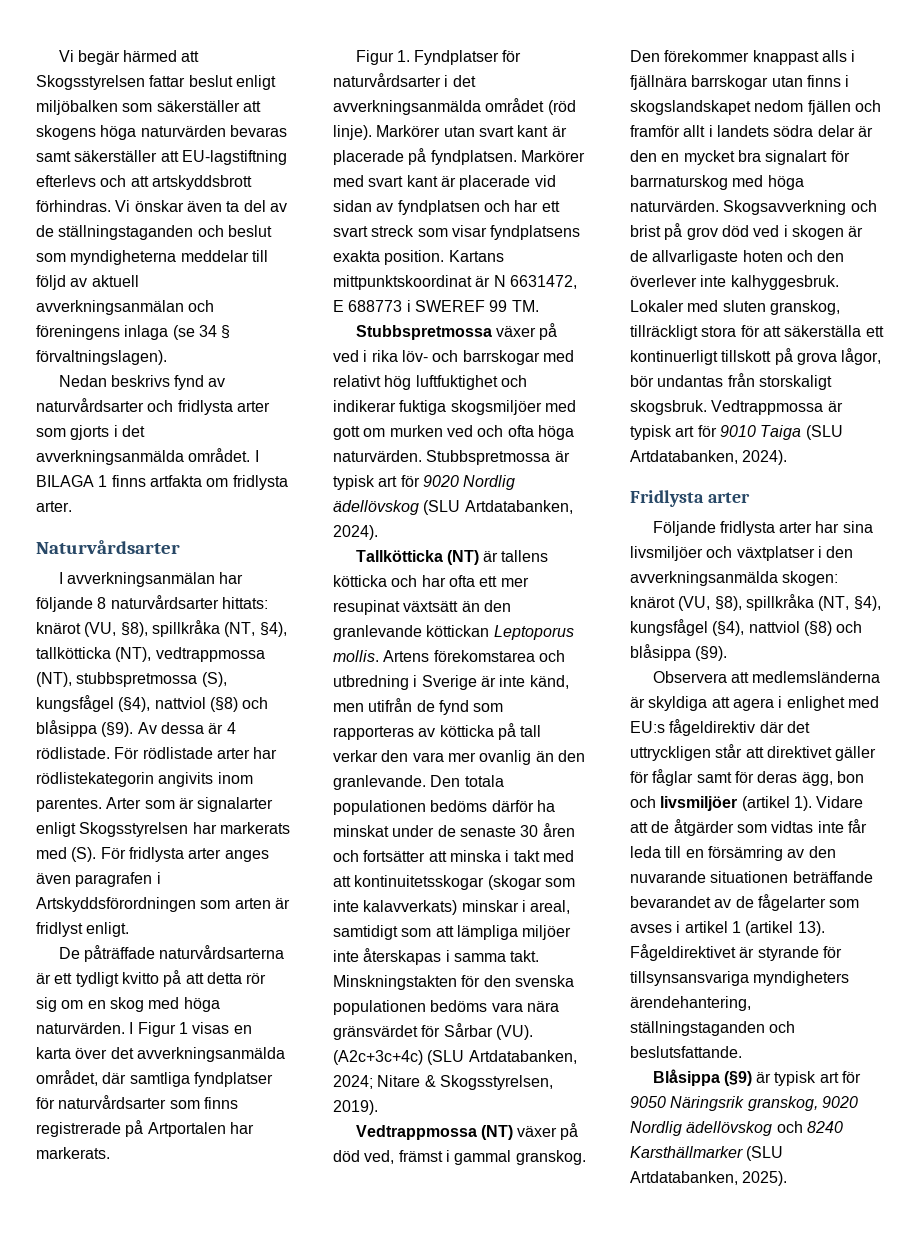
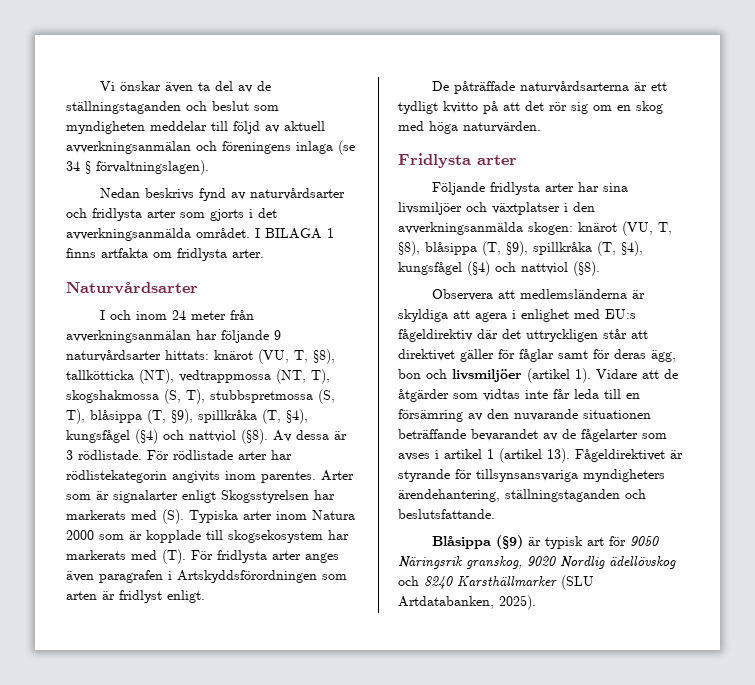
[58,50,200,65] [36,75,276,90] [36,100,261,115] [36,125,287,140] [36,150,287,165] [36,175,252,190] [36,200,131,212] Vi begär härmed att Skogsstyrelsen fattar beslut enligt miljöbalken som säkerställer att skogens höga naturvärden bevaras samt säkerställer att EU-lagstiftning efterlevs och att artskyddsbrott förhindras. Vi -> [100,81,116,91] Vi
[70,250,177,265] myndigheterna -> [66,121,145,134] myndigheten
(63, 578) none -> [110,310,255,320] och inom 24 meter från
[97,597,107,609] 8 -> [274,330,281,340] 9
[120,620,287,637] [36,647,265,662] [36,672,227,687] [36,695,269,712] [36,720,134,737] §8), spillkråka (NT, §4), tallkötticka (NT), vedtrappmossa (NT), stubbspretmossa (S), kungsfågel (§4), nattviol (§8) och blåsippa (§9). -> [294,349,335,364] [66,369,330,384] [66,389,335,404] [66,409,308,424] [66,429,268,444] T, §8), tallkötticka (NT), vedtrappmossa (NT, T), skogshakmossa (S, T), stubbspretmossa (S, T), blåsippa (T, §9), spillkråka (T, §4), kungsfågel (§4) och nattviol (§8).
[226,722,236,734] 4 -> [66,450,73,460] 3
(97, 854) none -> [189,510,355,523] [66,530,349,543] [66,549,186,564] Typiska arter inom Natura 2000 som är kopplade till skogsekosystem har markerats med (T).
[206,972,242,984] detta -> [525,101,544,111] det
[129,1022,252,1037] [36,1047,285,1062] [36,1070,273,1087] [36,1095,238,1109] [36,1120,254,1137] [36,1147,110,1159] [355,50,522,65] [333,73,476,87] [333,98,576,115] [333,125,567,140] [333,148,585,165] [333,175,556,190] [333,200,560,215] [333,225,581,240] [333,250,504,265] [333,275,577,290] [333,300,539,312] [355,323,558,340] [333,350,574,365] [333,375,527,390] [333,400,576,415] [333,425,574,440] [333,450,570,465] [333,475,516,490] [333,500,573,515] [333,525,378,540] [355,550,549,565] [333,575,529,587] [333,600,511,615] [333,625,574,640] [333,650,565,662] [333,675,569,690] [333,698,504,715] [333,723,542,740] [333,750,585,765] [333,775,504,790] [333,800,555,815] [333,823,575,837] [333,850,574,862] [333,875,575,890] [333,900,571,915] [333,925,572,940] [333,948,540,965] [333,975,574,990] [333,1000,559,1015] [333,1023,533,1040] [333,1050,577,1065] [333,1075,553,1090] [333,1100,378,1115] [355,1123,579,1140] [333,1150,586,1165] [630,50,856,65] [630,75,850,90] [630,100,881,115] [630,125,873,137] [630,150,850,165] [630,175,804,190] [630,200,877,215] [630,223,864,240] [630,250,845,265] [630,275,839,290] [630,300,840,315] [630,325,884,340] [630,348,882,365] [630,373,832,390] [630,400,843,415] [630,425,843,440] [630,450,788,465] I Figur 1 visas en karta över det avverkningsanmälda området, där samtliga fyndplatser för naturvårdsarter som finns registrerade på Artportalen har markerats. // Figur 1. Fyndplatser för naturvårdsarter i det avverkningsanmälda området (röd linje). Markörer utan svart kant är placerade på fyndplatsen. Markörer med svart kant är placerade vid sidan av fyndplatsen och har ett svart streck som visar fyndplatsens exakta position. Kartans mittpunktskoordinat är N 6631472, E 688773 i SWEREF 99 TM. // Stubbspretmossa växer på ved i rika löv- och barrskogar med relativt hög luftfuktighet och indikerar fuktiga skogsmiljöer med gott om murken ved och ofta höga naturvärden. Stubbspretmossa är typisk art för 9020 Nordlig ädellövskog (SLU Artdatabanken, 2024). // Tallkötticka (NT) är tallens kötticka och har ofta ett mer resupinat växtsätt än den granlevande köttickan Leptoporus mollis. Artens förekomstarea och utbredning i Sverige är inte känd, men utifrån de fynd som rapporteras av kötticka på tall verkar den vara mer ovanlig än den granlevande. Den totala populationen bedöms därför ha minskat under de senaste 30 åren och fortsätter att minska i takt med att kontinuitetsskogar (skogar som inte kalavverkats) minskar i areal, samtidigt som att lämpliga miljöer inte återskapas i samma takt. Minskningstakten för den svenska populationen bedöms vara nära gränsvärdet för Sårbar (VU). (A2c+3c+4c) (SLU Artdatabanken, 2024; Nitare & Skogsstyrelsen, 2019). // Vedtrappmossa (NT) växer på död ved, främst i gammal granskog. Den förekommer knappast alls i fjällnära barrskogar utan finns i skogslandskapet nedom fjällen och framför allt i landets södra delar är den en mycket bra signalart för barrnaturskog med höga naturvärden. Skogsavverkning och brist på grov död ved i skogen är de allvarligaste hoten och den överlever inte kalhyggesbruk. Lokaler med sluten granskog, tillräckligt stora för att säkerställa ett kontinuerligt tillskott på grova lågor, bör undantas från storskaligt skogsbruk. Vedtrappmossa är typisk art för 9010 Taiga (SLU Artdatabanken, 2024). -> (541, 127) none
[714,594,881,611] [630,619,863,636] [630,644,728,661] §8), spillkråka (NT, §4), kungsfågel (§4), nattviol (§8) och blåsippa (§9). -> [658,222,672,235] [398,241,643,256] [398,261,600,276] T, §8), blåsippa (T, §9), spillkråka (T, §4), kungsfågel (§4) och nattviol (§8).

